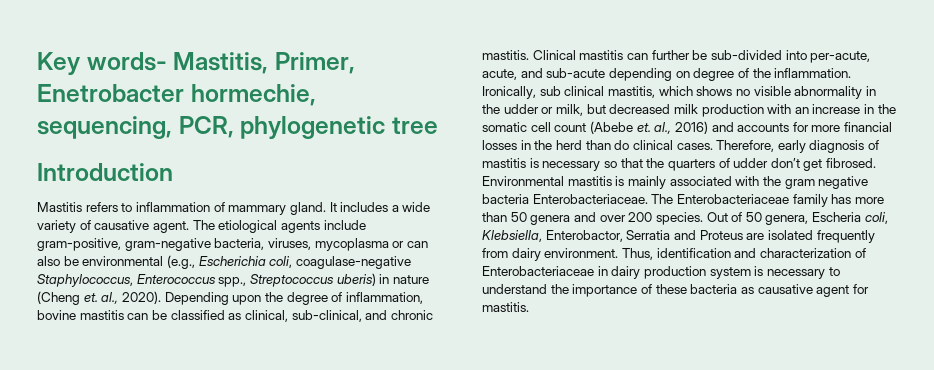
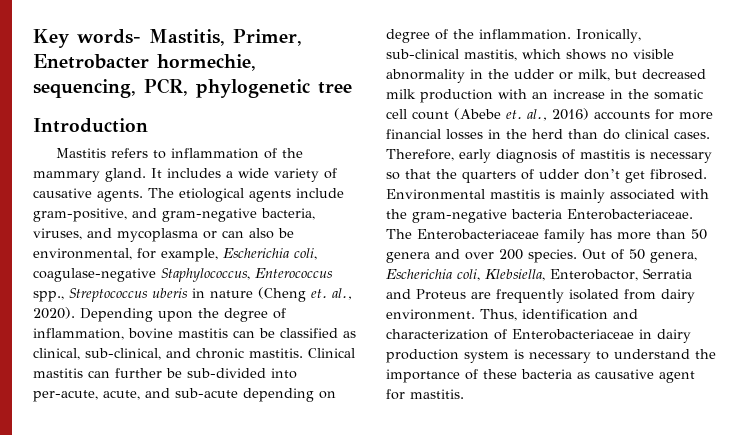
(225, 207) none -> [282,148,304,158] the
[152,221,189,233] agent. -> [97,190,143,202] agents.
(121, 244) none -> [132,208,157,218] and
(311, 244) none -> [87,228,112,238] and
[82,255,195,269] environmental (e.g., -> [33,248,218,262] environmental, for example,
[336,273,376,286] uberis) -> [152,288,188,298] uberis
[539,86,605,96] sub clinical -> [386,49,459,59] sub-clinical
[711,122,734,132] and -> (589, 114) none
[784,176,869,189] gram negative -> [412,209,507,223] gram-negative
[812,212,862,222] Escheria -> [386,269,452,279] Escherichia
[767,230,875,243] isolated frequently -> [496,289,619,303] frequently isolated

